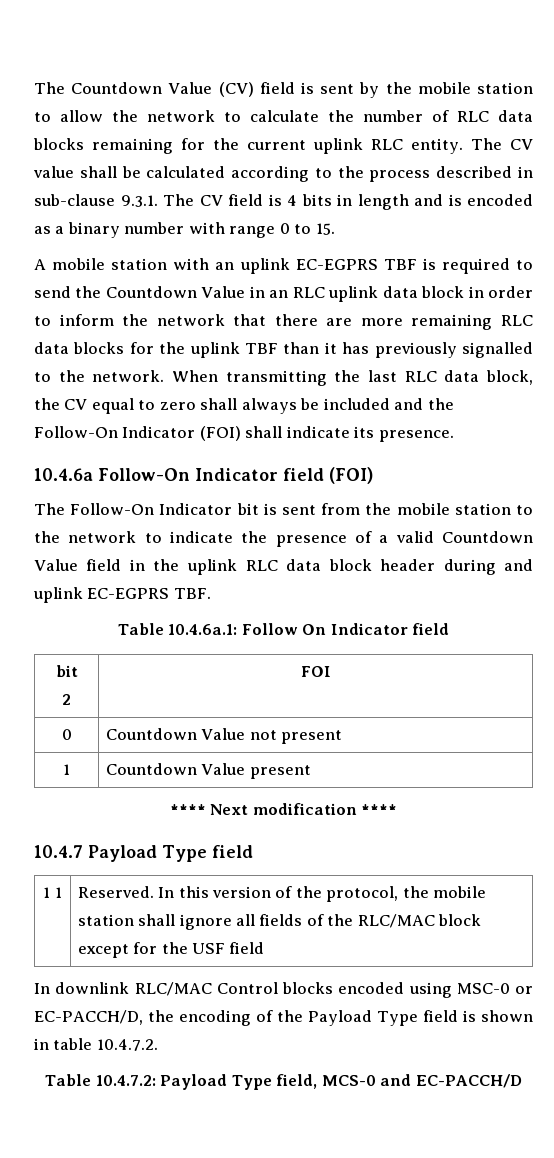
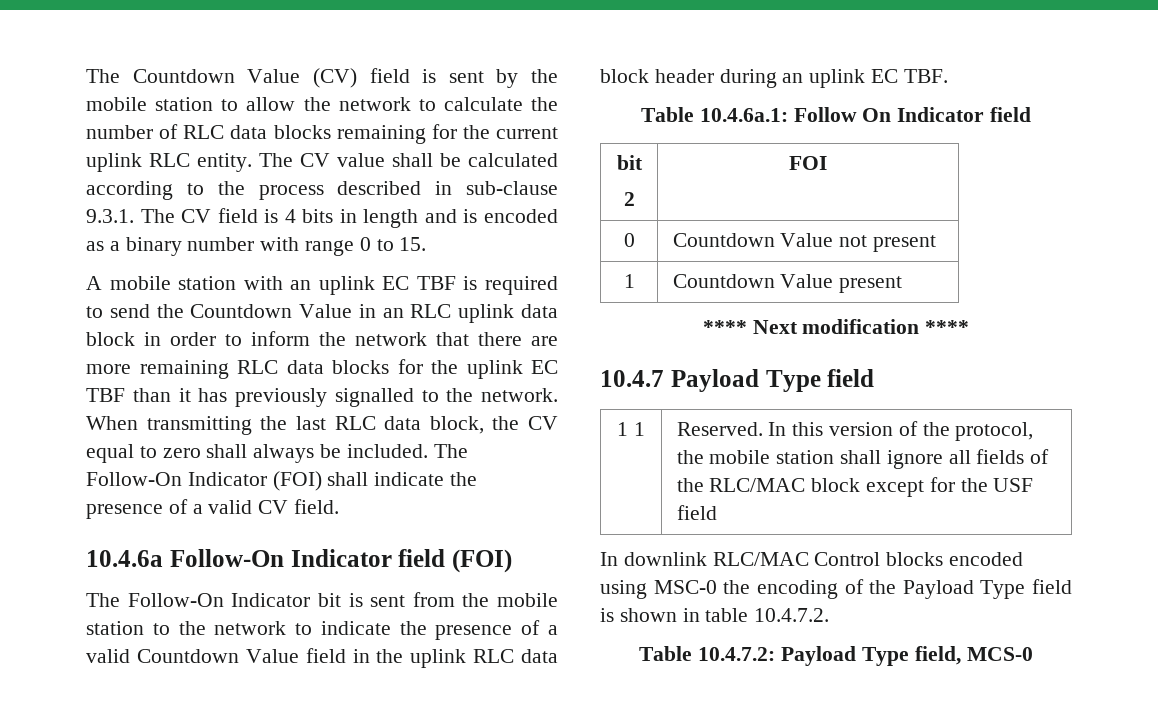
[295,259,378,270] EC-EGPRS -> [382,276,410,290] EC
(240, 350) none -> [531,360,558,374] EC
[323,398,454,410] included and the -> [346,444,468,458] included. The
[354,426,454,442] its presence. -> [450,472,478,486] [86,499,340,519] the presence of a valid CV field.
[504,559,533,571] [33,587,170,603] and uplink EC-EGPRS -> [782,69,899,88] an uplink EC
[515,986,533,994] [34,1010,143,1025] or EC-PACCH/D, -> (717, 587) none
[380,1074,522,1088] and EC-PACCH/D -> (1033, 654) none

